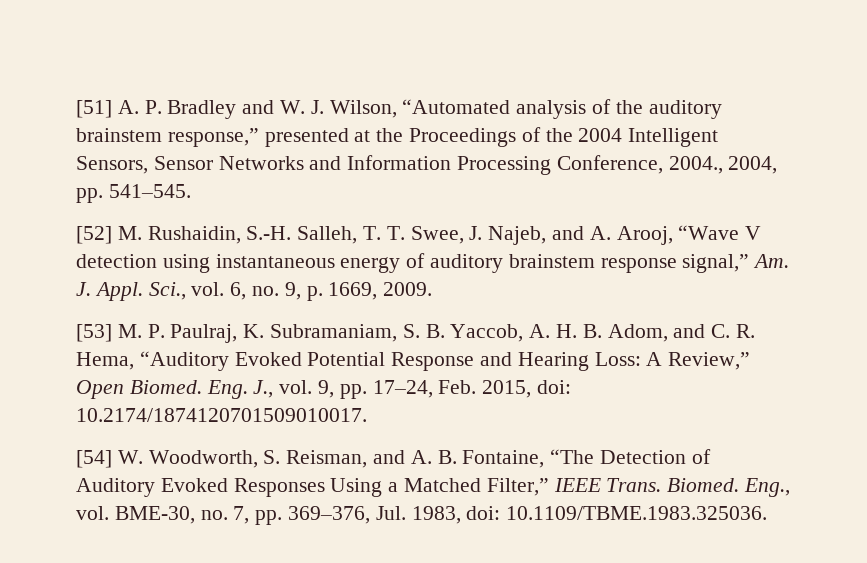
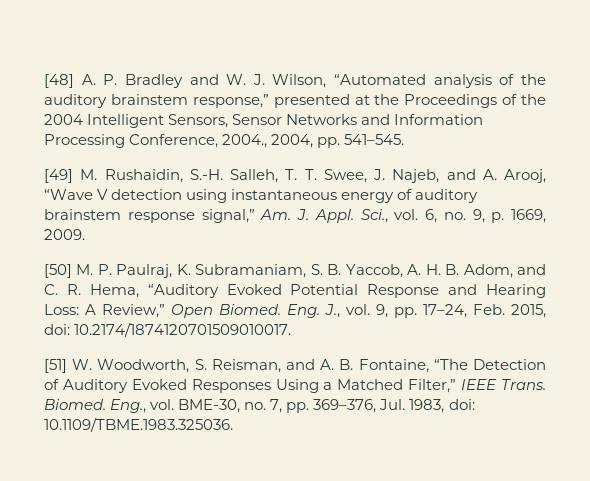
[76,100,112,118] [51] -> [44,74,74,88] [48]
[76,226,112,244] [52] -> [44,169,73,183] [49]
[76,324,112,342] [53] -> [44,264,72,278] [50]
[76,450,112,468] [54] -> [44,359,67,373] [51]

